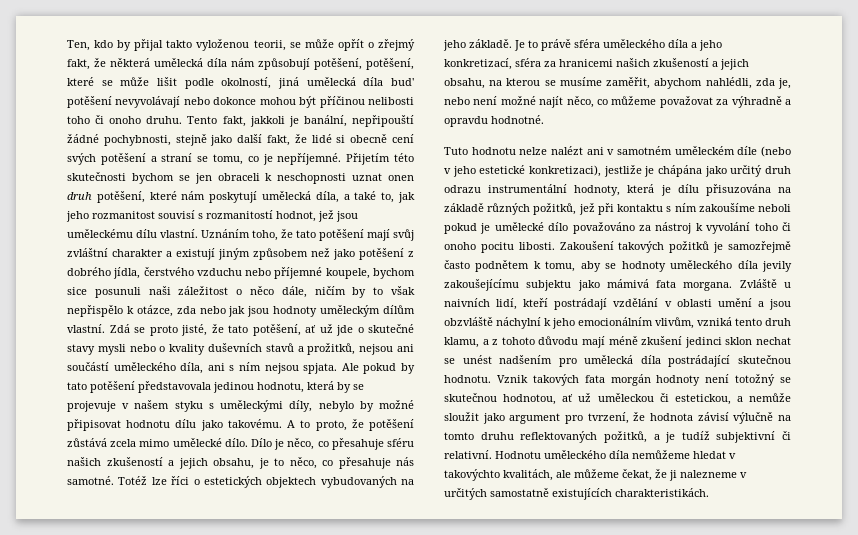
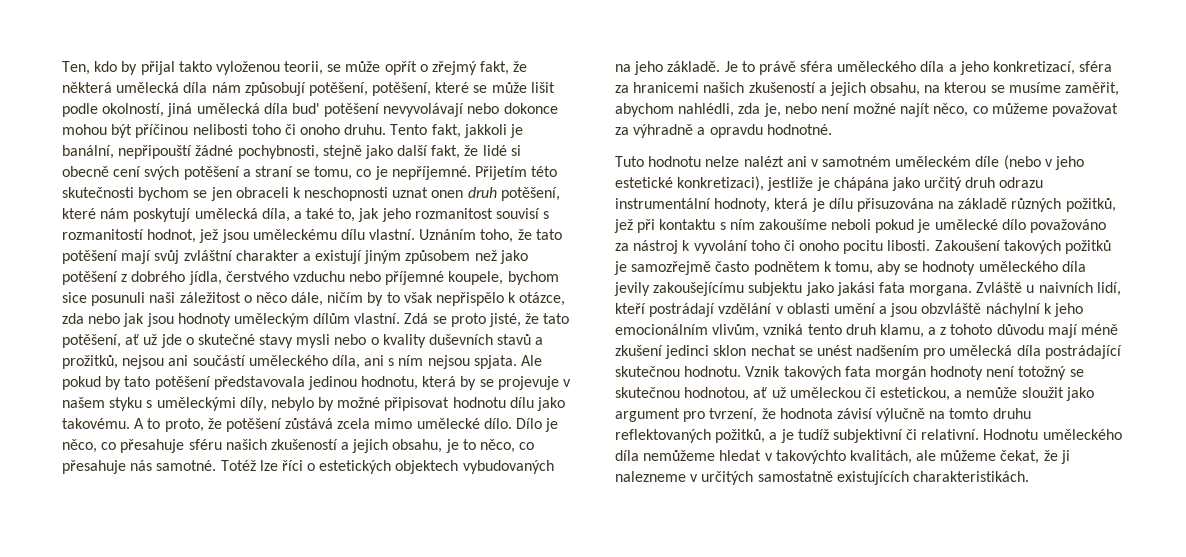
[606,279,649,288] mámivá -> [836,282,875,296] jakási

